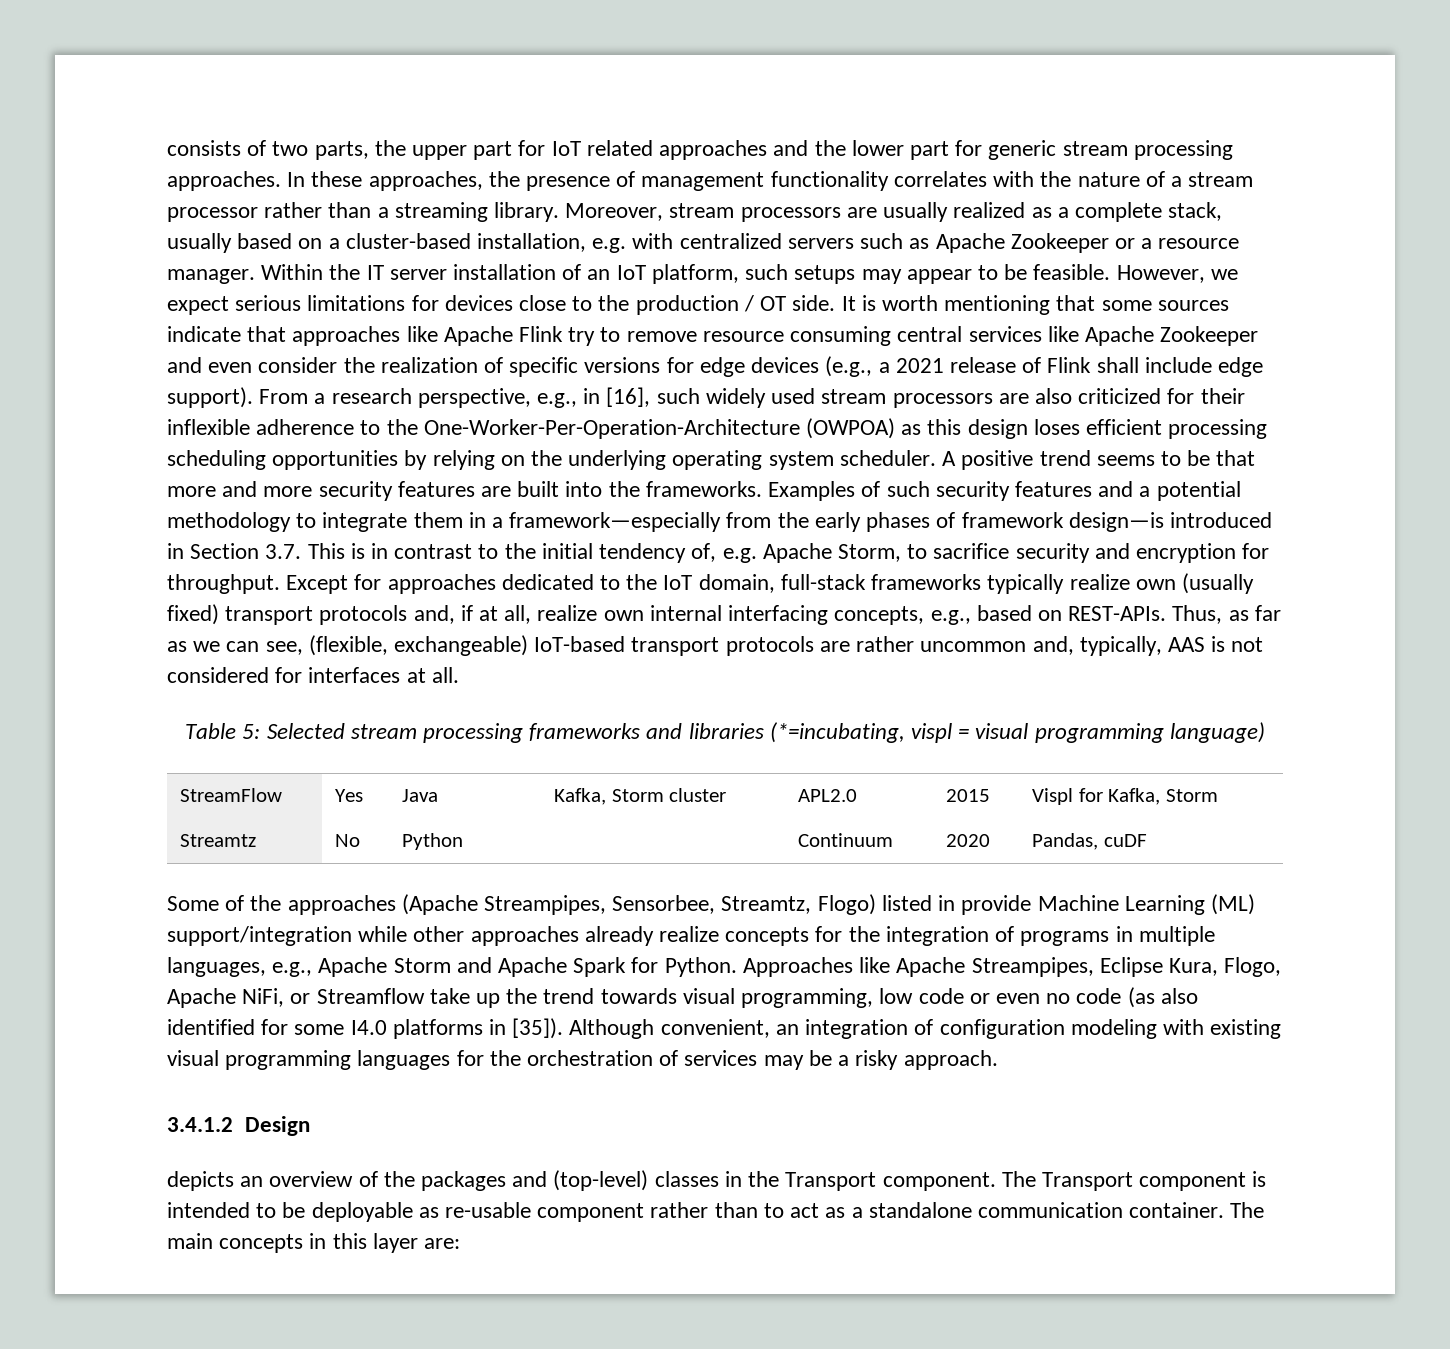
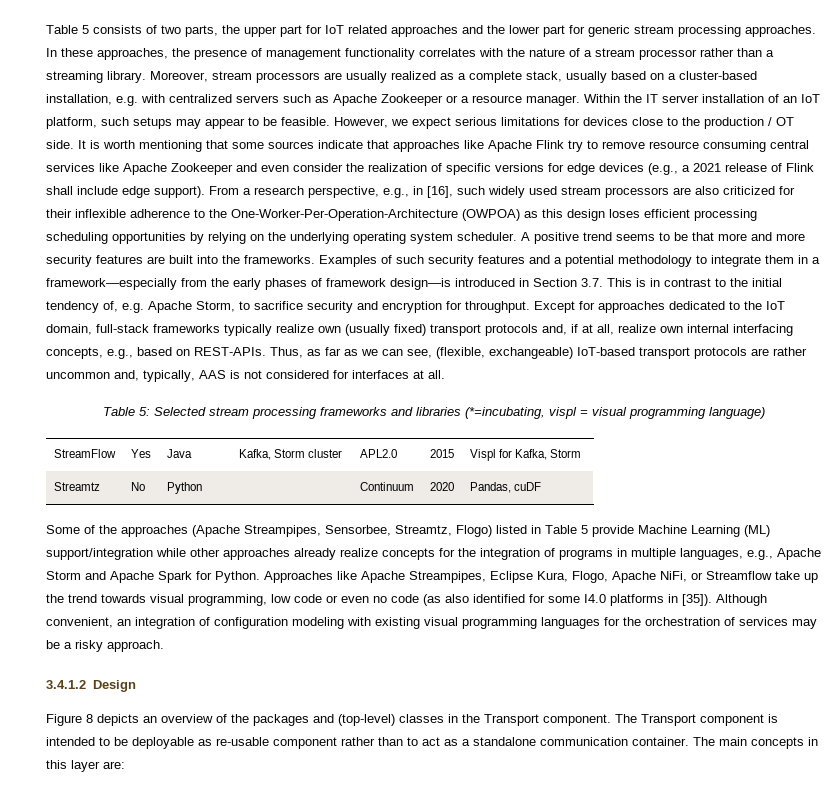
(167, 148) none -> [46,25,89,34] Table 5
(956, 903) none -> [545,525,588,534] Table 5
(310, 1126) none -> [46,714,93,726] Figure 8

